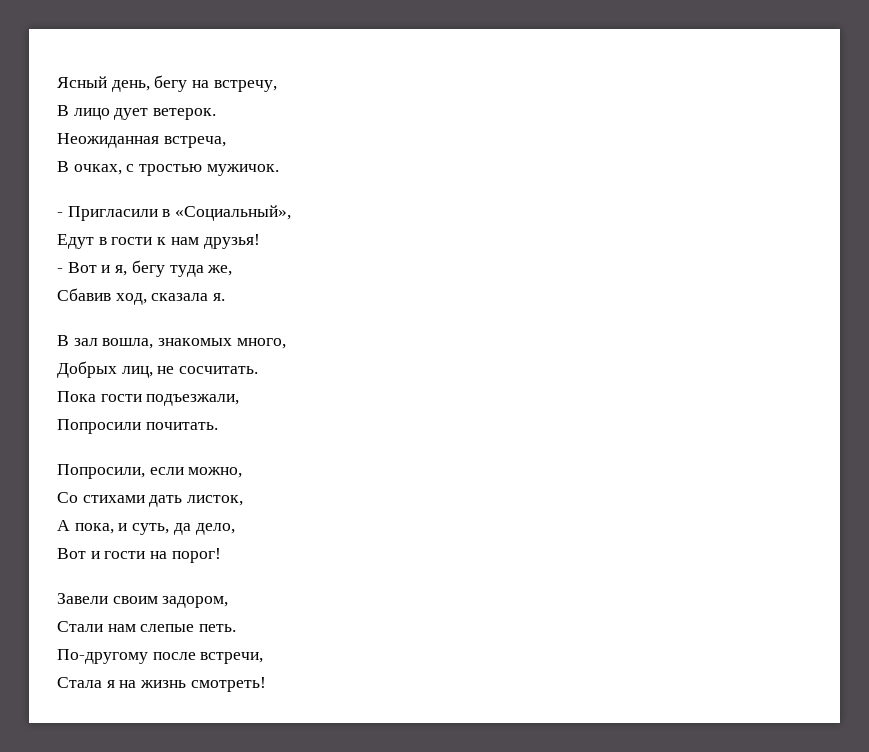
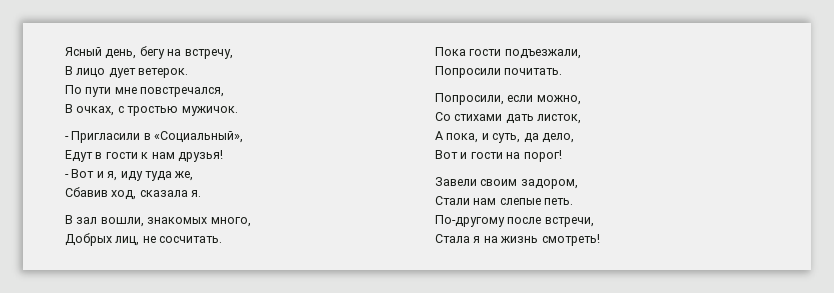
[57,133,226,148] Неожиданная встреча, -> [65,85,225,97] По пути мне повстречался,
[131,260,165,277] бегу -> [120,171,143,181] иду
[102,338,154,349] вошла, -> [100,217,144,227] вошли,

